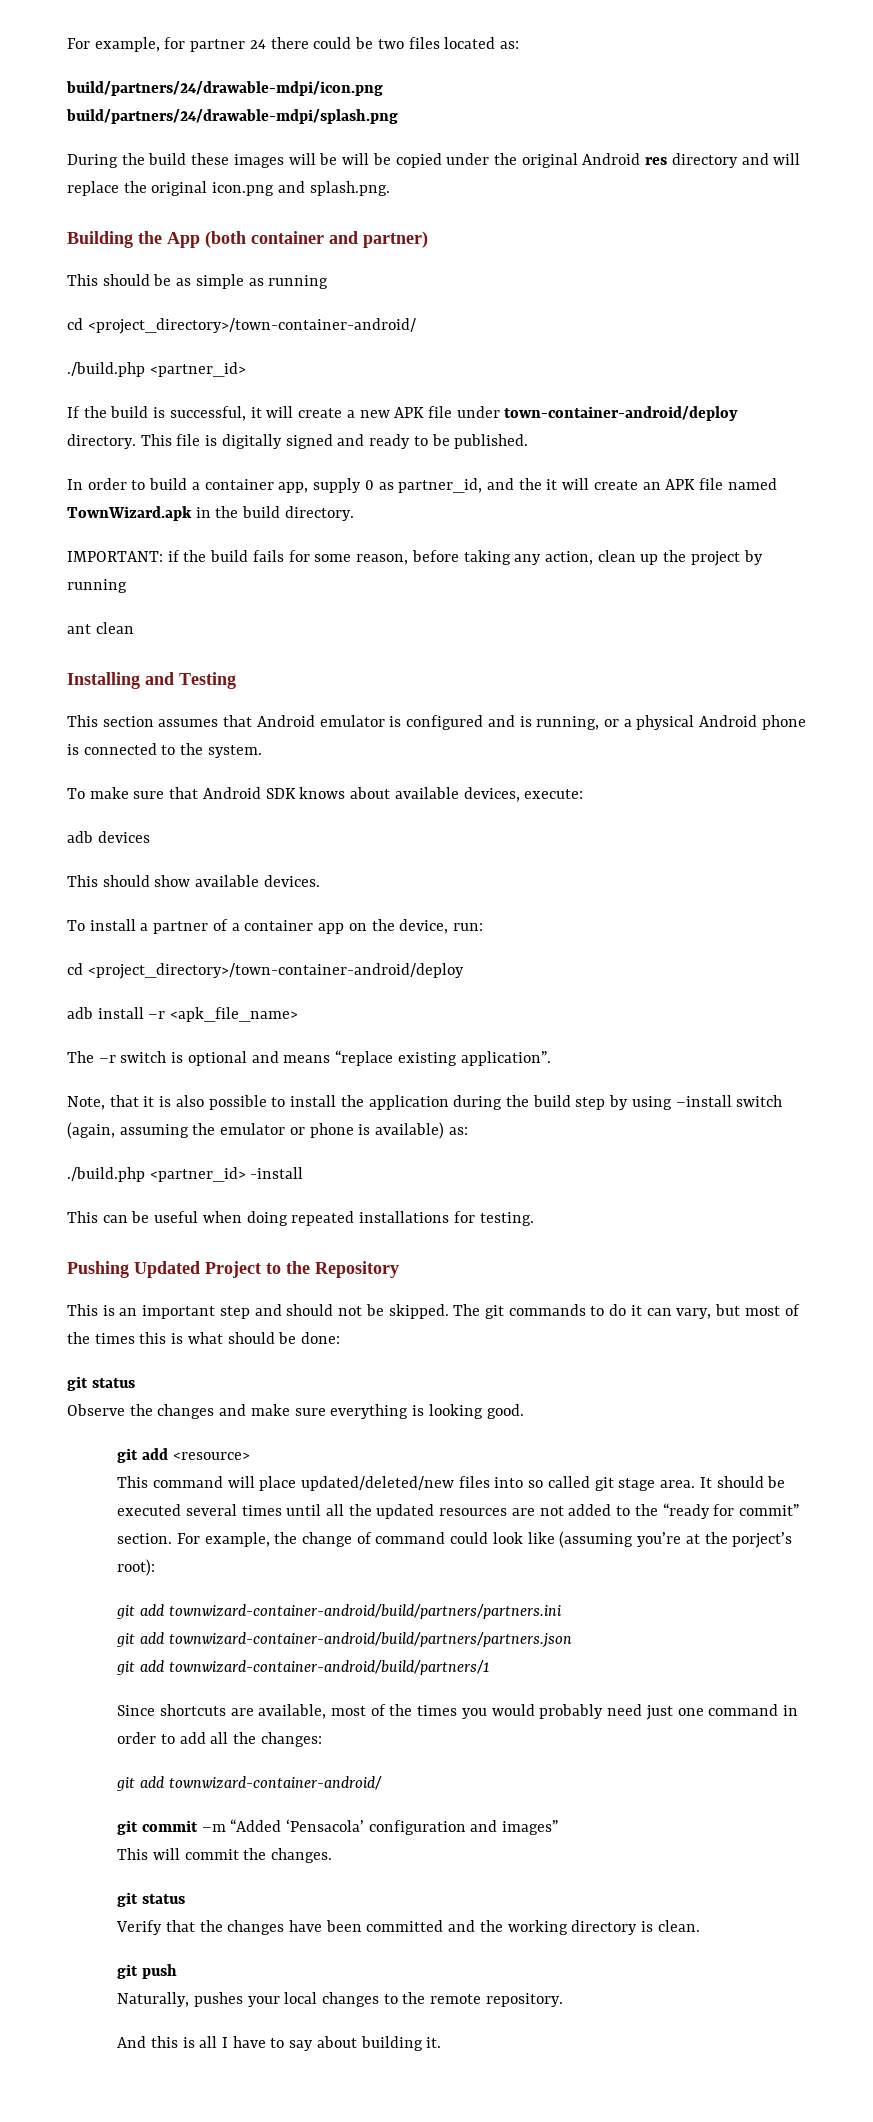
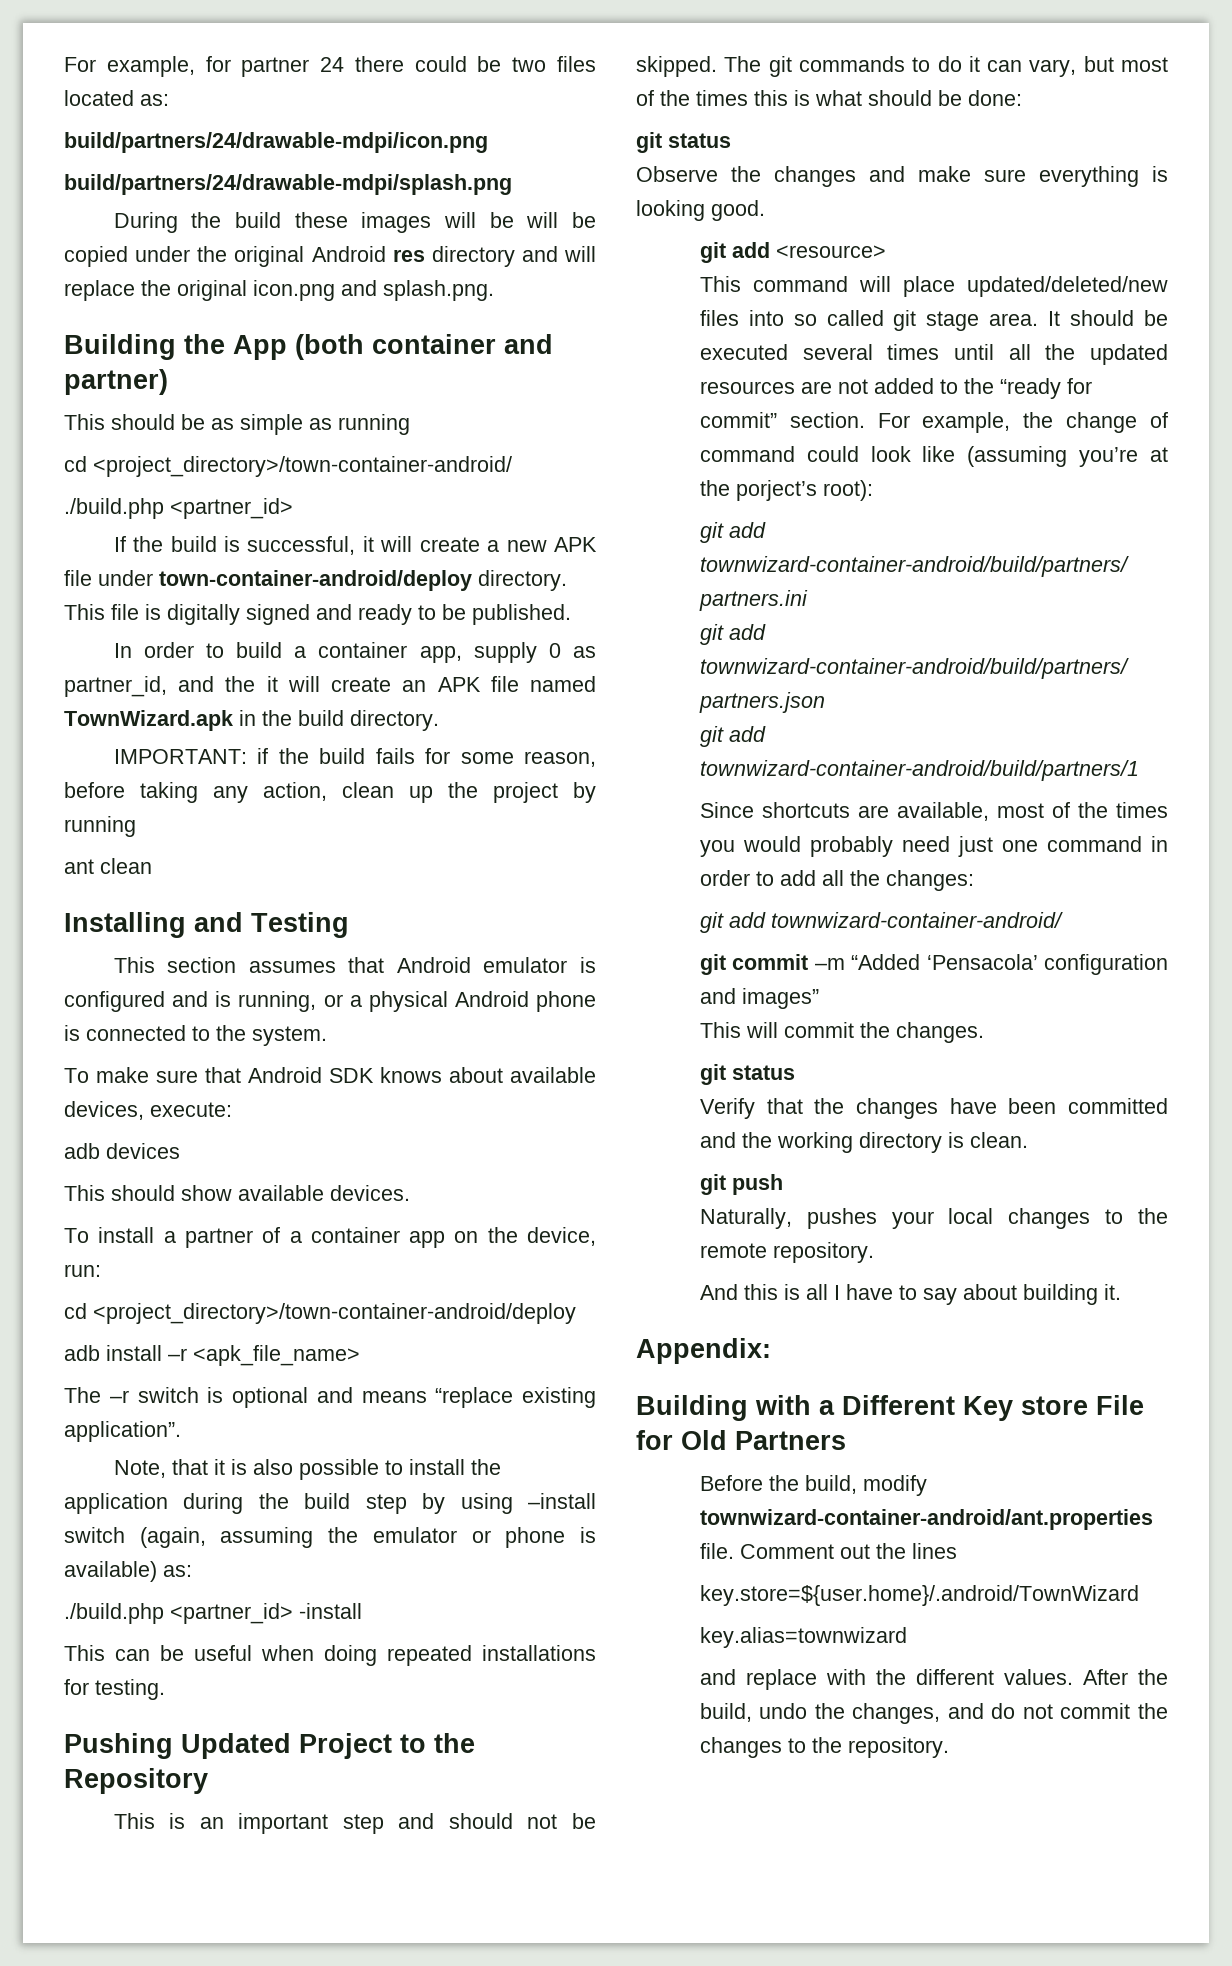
(442, 2042) none -> [636,1338,771,1364] [636,1395,1144,1421] [636,1430,846,1450] [699,1475,927,1496] [699,1509,1153,1530] [699,1543,957,1559] [699,1585,1139,1606] [699,1627,907,1648] [699,1669,1168,1690] [699,1703,1168,1724] [699,1737,949,1758] // Appendix: // Building with a Different Key store File for Old Partners // Before the build, modify townwizard-container-android/ant.properties file. Comment out the lines // key.store=${user.home}/.android/TownWizard // key.alias=townwizard // and replace with the different values. After the build, undo the changes, and do not commit the changes to the repository.

